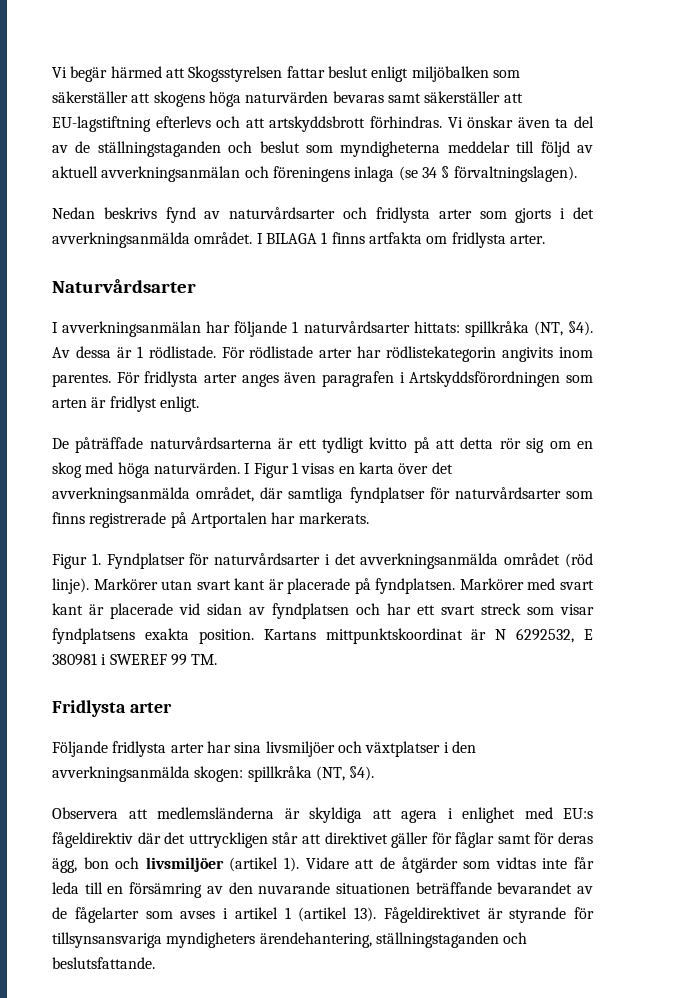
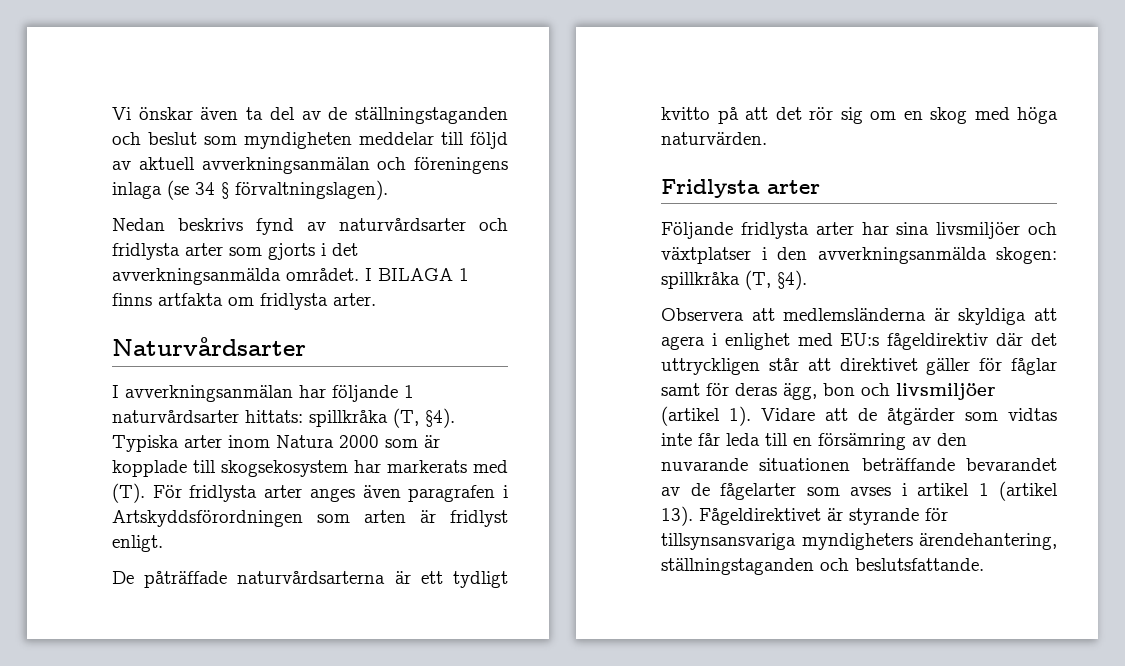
[52,66,520,82] [52,91,523,107] [52,116,463,132] Vi begär härmed att Skogsstyrelsen fattar beslut enligt miljöbalken som säkerställer att skogens höga naturvärden bevaras samt säkerställer att EU-lagstiftning efterlevs och att artskyddsbrott förhindras. Vi -> [112,107,131,120] Vi
[340,141,441,157] myndigheterna -> [244,132,352,149] myndigheten
[533,321,593,336] [52,346,594,362] [52,373,111,387] (NT, §4). Av dessa är 1 rödlistade. För rödlistade arter har rödlistekategorin angivits inom parentes. -> [393,408,455,428] [112,435,440,452] [112,460,508,477] [112,483,145,503] (T, §4). Typiska arter inom Natura 2000 som är kopplade till skogsekosystem har markerats med (T).
[460,437,494,449] detta -> [775,107,802,120] det
[244,462,453,478] [52,487,594,503] [52,512,369,528] [52,553,593,569] [52,578,595,594] [52,603,594,619] [52,628,593,644] [52,653,218,666] I Figur 1 visas en karta över det avverkningsanmälda området, där samtliga fyndplatser för naturvårdsarter som finns registrerade på Artportalen har markerats. // Figur 1. Fyndplatser för naturvårdsarter i det avverkningsanmälda området (röd linje). Markörer utan svart kant är placerade på fyndplatsen. Markörer med svart kant är placerade vid sidan av fyndplatsen och har ett svart streck som visar fyndplatsens exakta position. Kartans mittpunktskoordinat är N 6292532, E 380981 i SWEREF 99 TM. -> (767, 138) none
[315,766,345,781] (NT, -> [745,270,771,290] (T,

